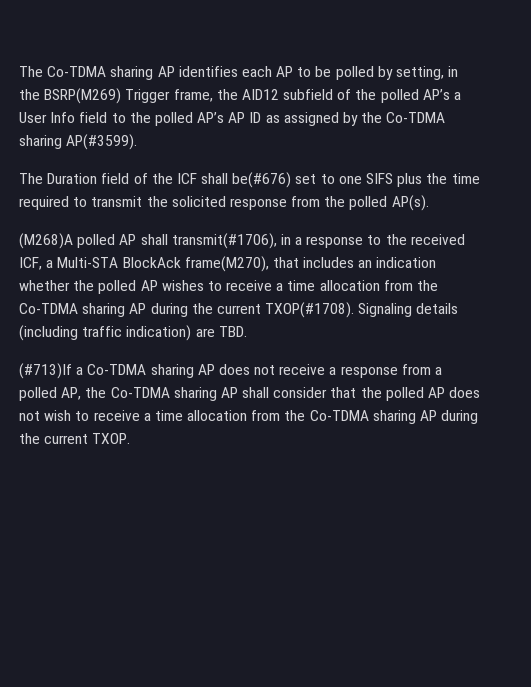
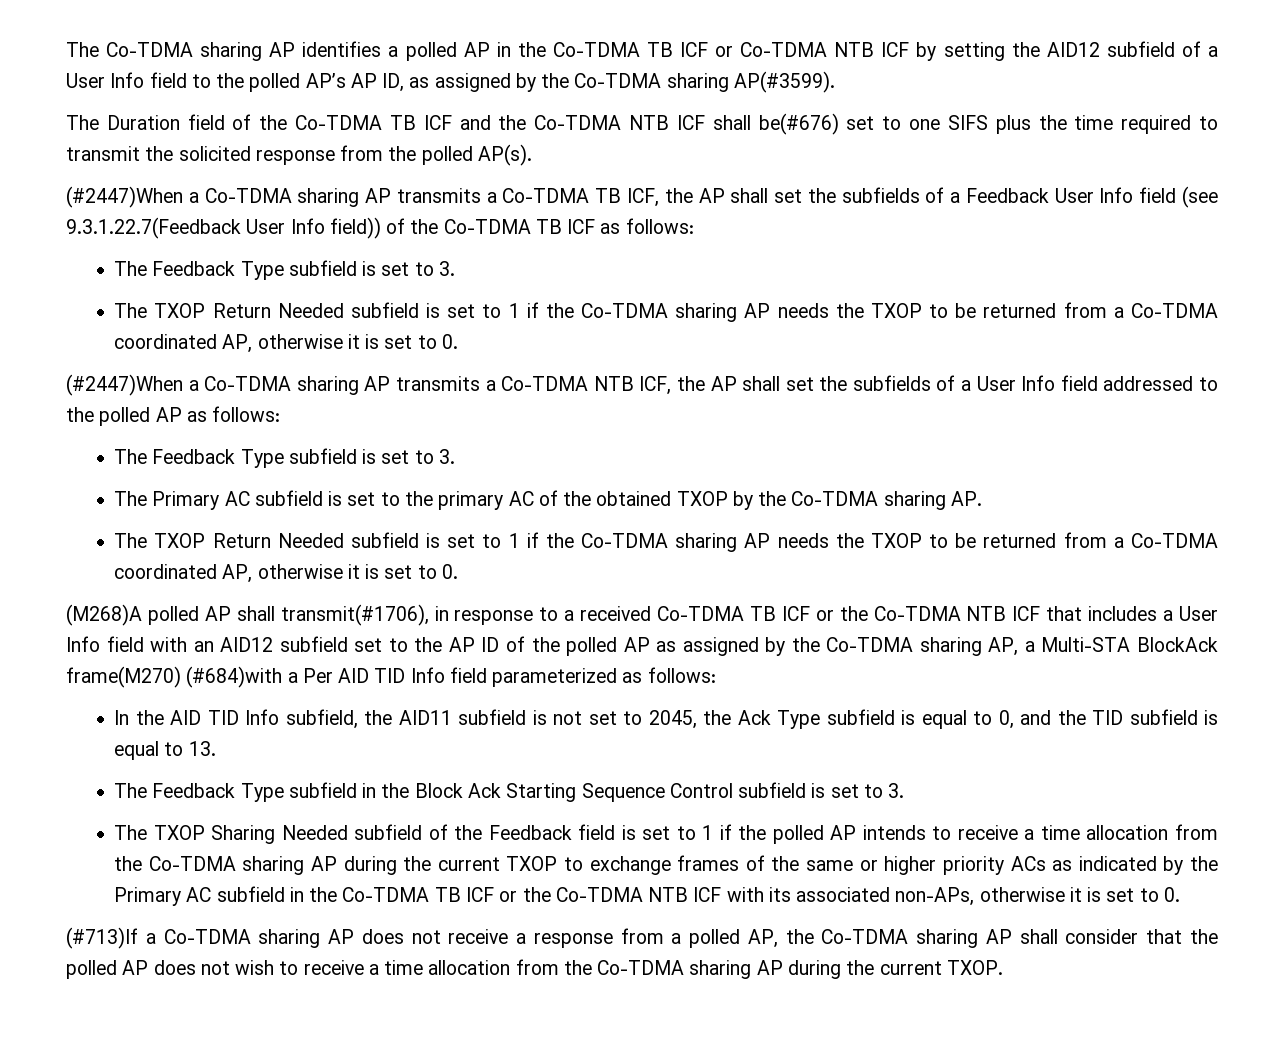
[241,66,459,80] [19,88,213,104] each AP to be polled by setting, in the BSRP(M269) Trigger frame, -> [388,42,1005,61] a polled AP in the Co-TDMA TB ICF or Co-TDMA NTB ICF by setting
[355,89,450,103] the polled AP’s -> (1201, 49) none
[249,112,262,123] ID -> [382,73,405,92] ID,
(173, 178) none -> [295,115,670,130] Co-TDMA TB ICF and the Co-TDMA NTB
(429, 203) none -> [66,186,1218,208] [66,217,694,239] [114,260,455,280] [114,302,1218,322] [114,334,458,353] [66,374,1219,396] [66,406,281,426] [114,448,455,468] [114,490,982,510] [114,532,1218,552] [114,564,458,583] // (#2447)When a Co-TDMA sharing AP transmits a Co-TDMA TB ICF, the AP shall set the subfields of a Feedback User Info field (see 9.3.1.22.7(Feedback User Info field)) of the Co-TDMA TB ICF as follows: // The Feedback Type subfield is set to 3. // The TXOP Return Needed subfield is set to 1 if the Co-TDMA sharing AP needs the TXOP to be returned from a Co-TDMA coordinated AP, otherwise it is set to 0. // (#2447)When a Co-TDMA sharing AP transmits a Co-TDMA NTB ICF, the AP shall set the subfields of a User Info field addressed to the polled AP as follows: // The Feedback Type subfield is set to 3. // The Primary AC subfield is set to the primary AC of the obtained TXOP by the Co-TDMA sharing AP. // The TXOP Return Needed subfield is set to 1 if the Co-TDMA sharing AP needs the TXOP to be returned from a Co-TDMA coordinated AP, otherwise it is set to 0.
[295,237,303,245] a -> (449, 613) none
[385,234,465,245] [19,256,437,272] [19,280,204,294] the received ICF, a Multi-STA BlockAck frame(M270), that includes an indication whether the polled AP wishes -> [564,606,1219,621] [66,636,1218,656] [66,666,716,688] [114,709,1219,729] [114,741,216,760] [114,782,905,802] [114,824,926,844] a received Co-TDMA TB ICF or the Co-TDMA NTB ICF that includes a User Info field with an AID12 subfield set to the AP ID of the polled AP as assigned by the Co-TDMA sharing AP, a Multi-STA BlockAck frame(M270) (#684)with a Per AID TID Info field parameterized as follows: // In the AID TID Info subfield, the AID11 subfield is not set to 2045, the Ack Type subfield is equal to 0, and the TID subfield is equal to 13. // The Feedback Type subfield in the Block Ack Starting Sequence Control subfield is set to 3. // The TXOP Sharing Needed subfield of the Feedback field is set to 1 if the polled AP intends
[265,302,459,318] [19,325,247,341] TXOP(#1708). Signaling details (including traffic indication) are TBD. -> [506,855,1218,875] [114,886,1180,906] TXOP to exchange frames of the same or higher priority ACs as indicated by the Primary AC subfield in the Co-TDMA TB ICF or the Co-TDMA NTB ICF with its associated non-APs, otherwise it is set to 0.

